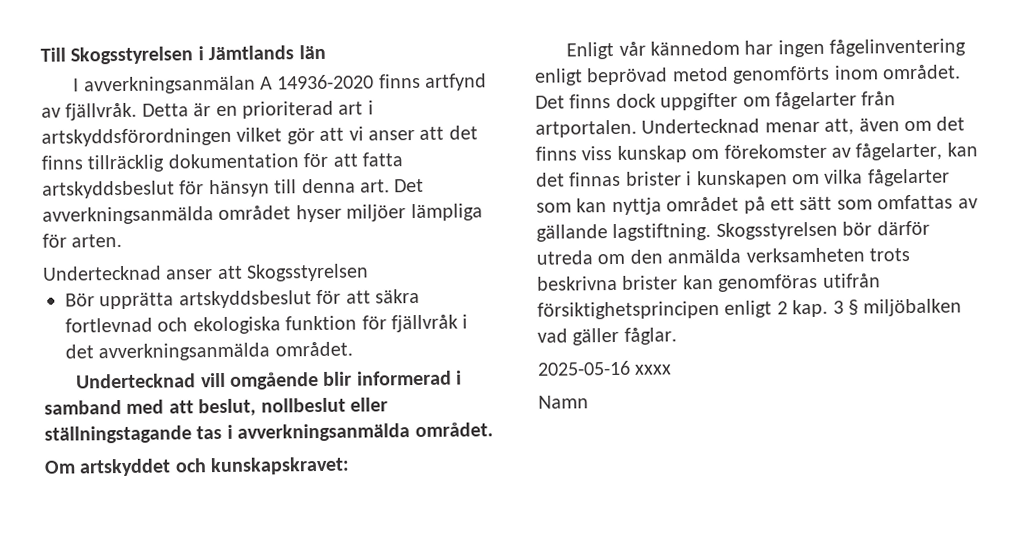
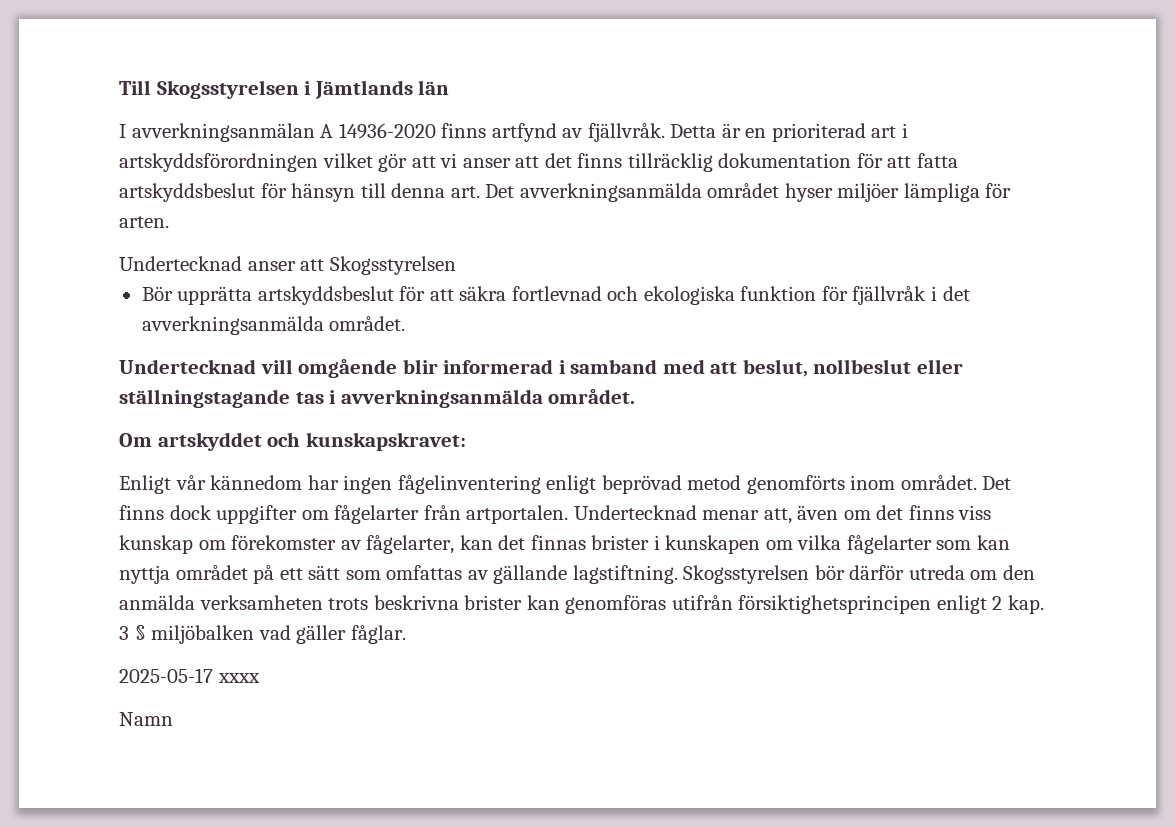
[537,360,631,376] 2025-05-16 -> [119,668,213,683] 2025-05-17

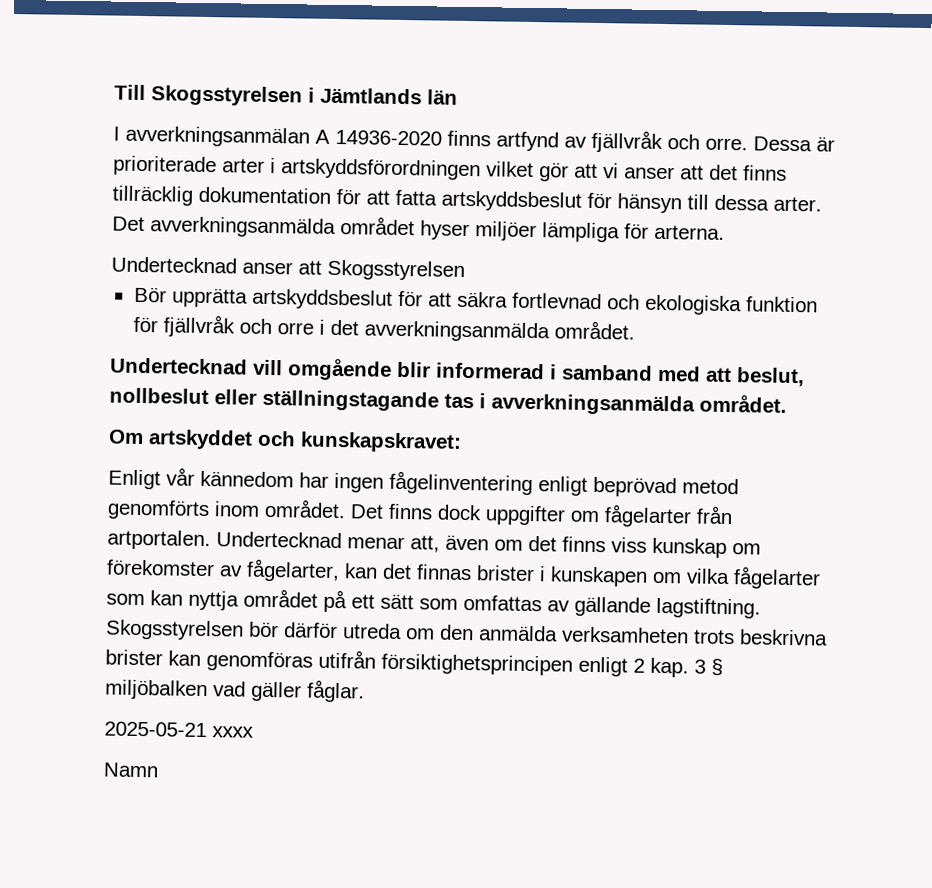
[587,123,897,142] fjällvråk. Detta är en prioriterad art -> [591,129,835,153] [113,155,265,177] fjällvråk och orre. Dessa är prioriterade arter
[391,183,480,198] denna art. -> [714,194,822,212] dessa arter.
[119,216,169,228] arten. -> [654,224,725,240] arterna.
(927, 295) none -> [238,318,314,335] och orre
[119,668,213,683] 2025-05-17 -> [104,721,207,738] 2025-05-21

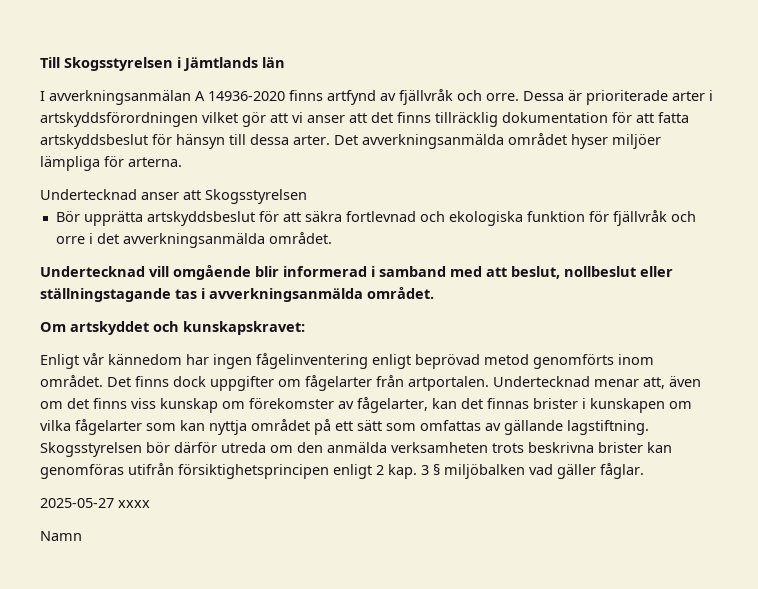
[104,721,207,738] 2025-05-21 -> [40,498,114,508] 2025-05-27

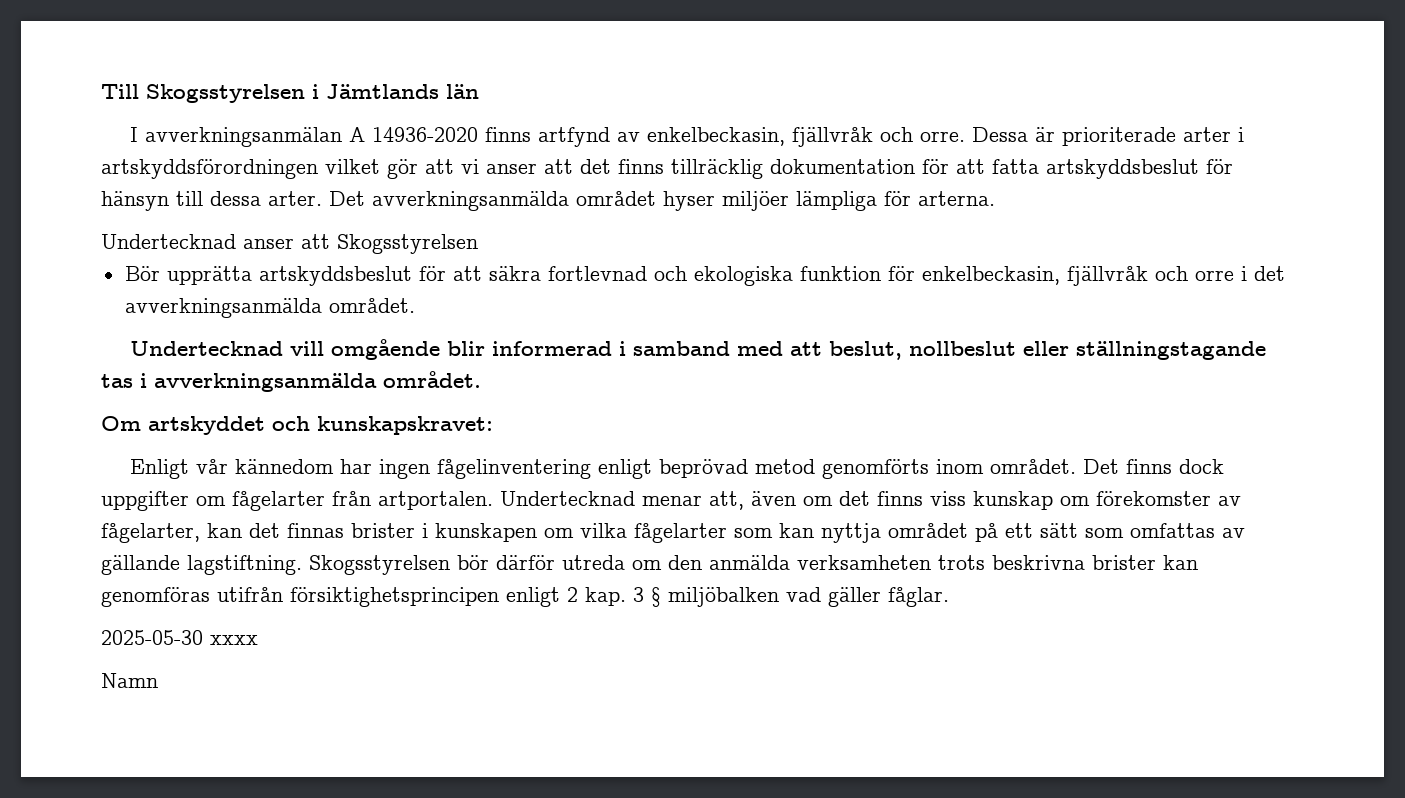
(396, 97) none -> [647,127,786,146] enkelbeckasin,
(609, 216) none -> [921,266,1060,285] enkelbeckasin,
[40,498,114,508] 2025-05-27 -> [101,630,203,645] 2025-05-30

